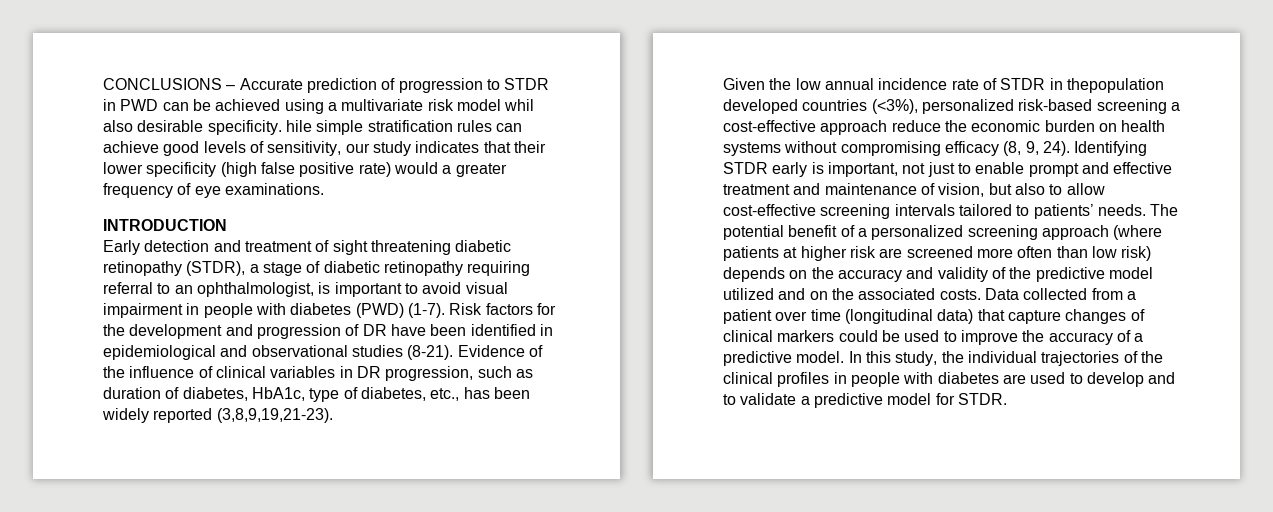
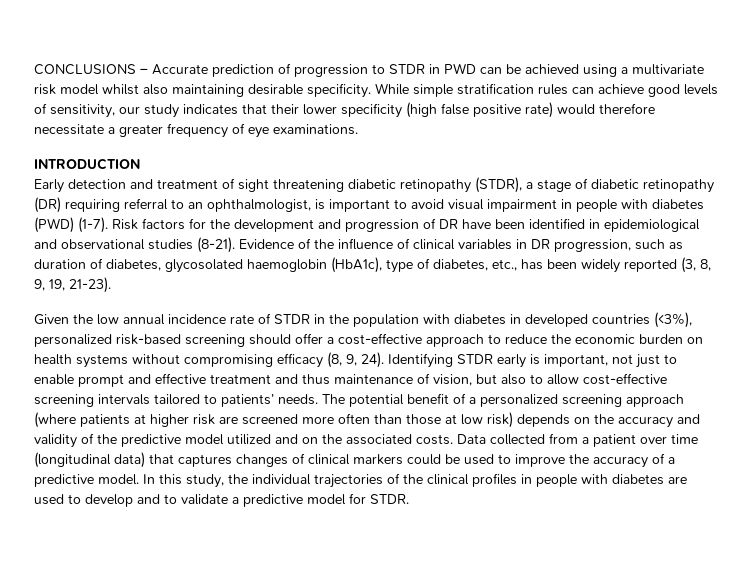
[504,99,535,111] [103,120,133,132] whil also -> [102,84,244,97] whilst also maintaining
[285,120,312,132] hile -> [375,83,409,95] While
(438, 168) none -> [599,103,655,114] [34,124,104,135] therefore necessitate
(463, 268) none -> [34,197,61,213] (DR)
[251,387,305,401] HbA1c, -> [165,257,382,273] glycosolated haemoglobin (HbA1c),
[216,408,333,423] (3,8,9,19,21-23). -> [681,257,711,273] [34,277,111,293] (3, 8, 9, 19, 21-23).
[1066,78,1164,93] thepopulation -> [329,314,521,327] the population with diabetes in
(1167, 106) none -> [249,333,323,345] should offer
(888, 127) none -> [488,334,501,344] to
(821, 189) none -> [302,374,330,385] thus
(1088, 252) none -> [406,414,457,425] those at
[1007,310,1061,324] capture -> [178,454,232,467] captures

